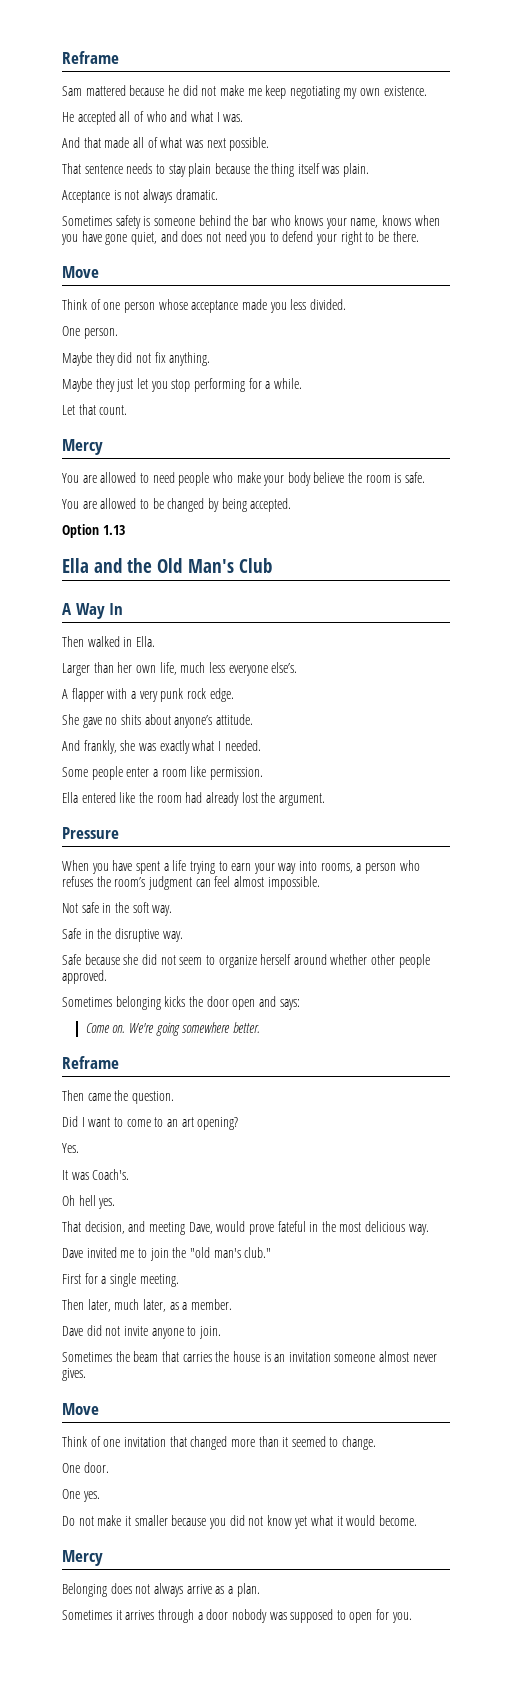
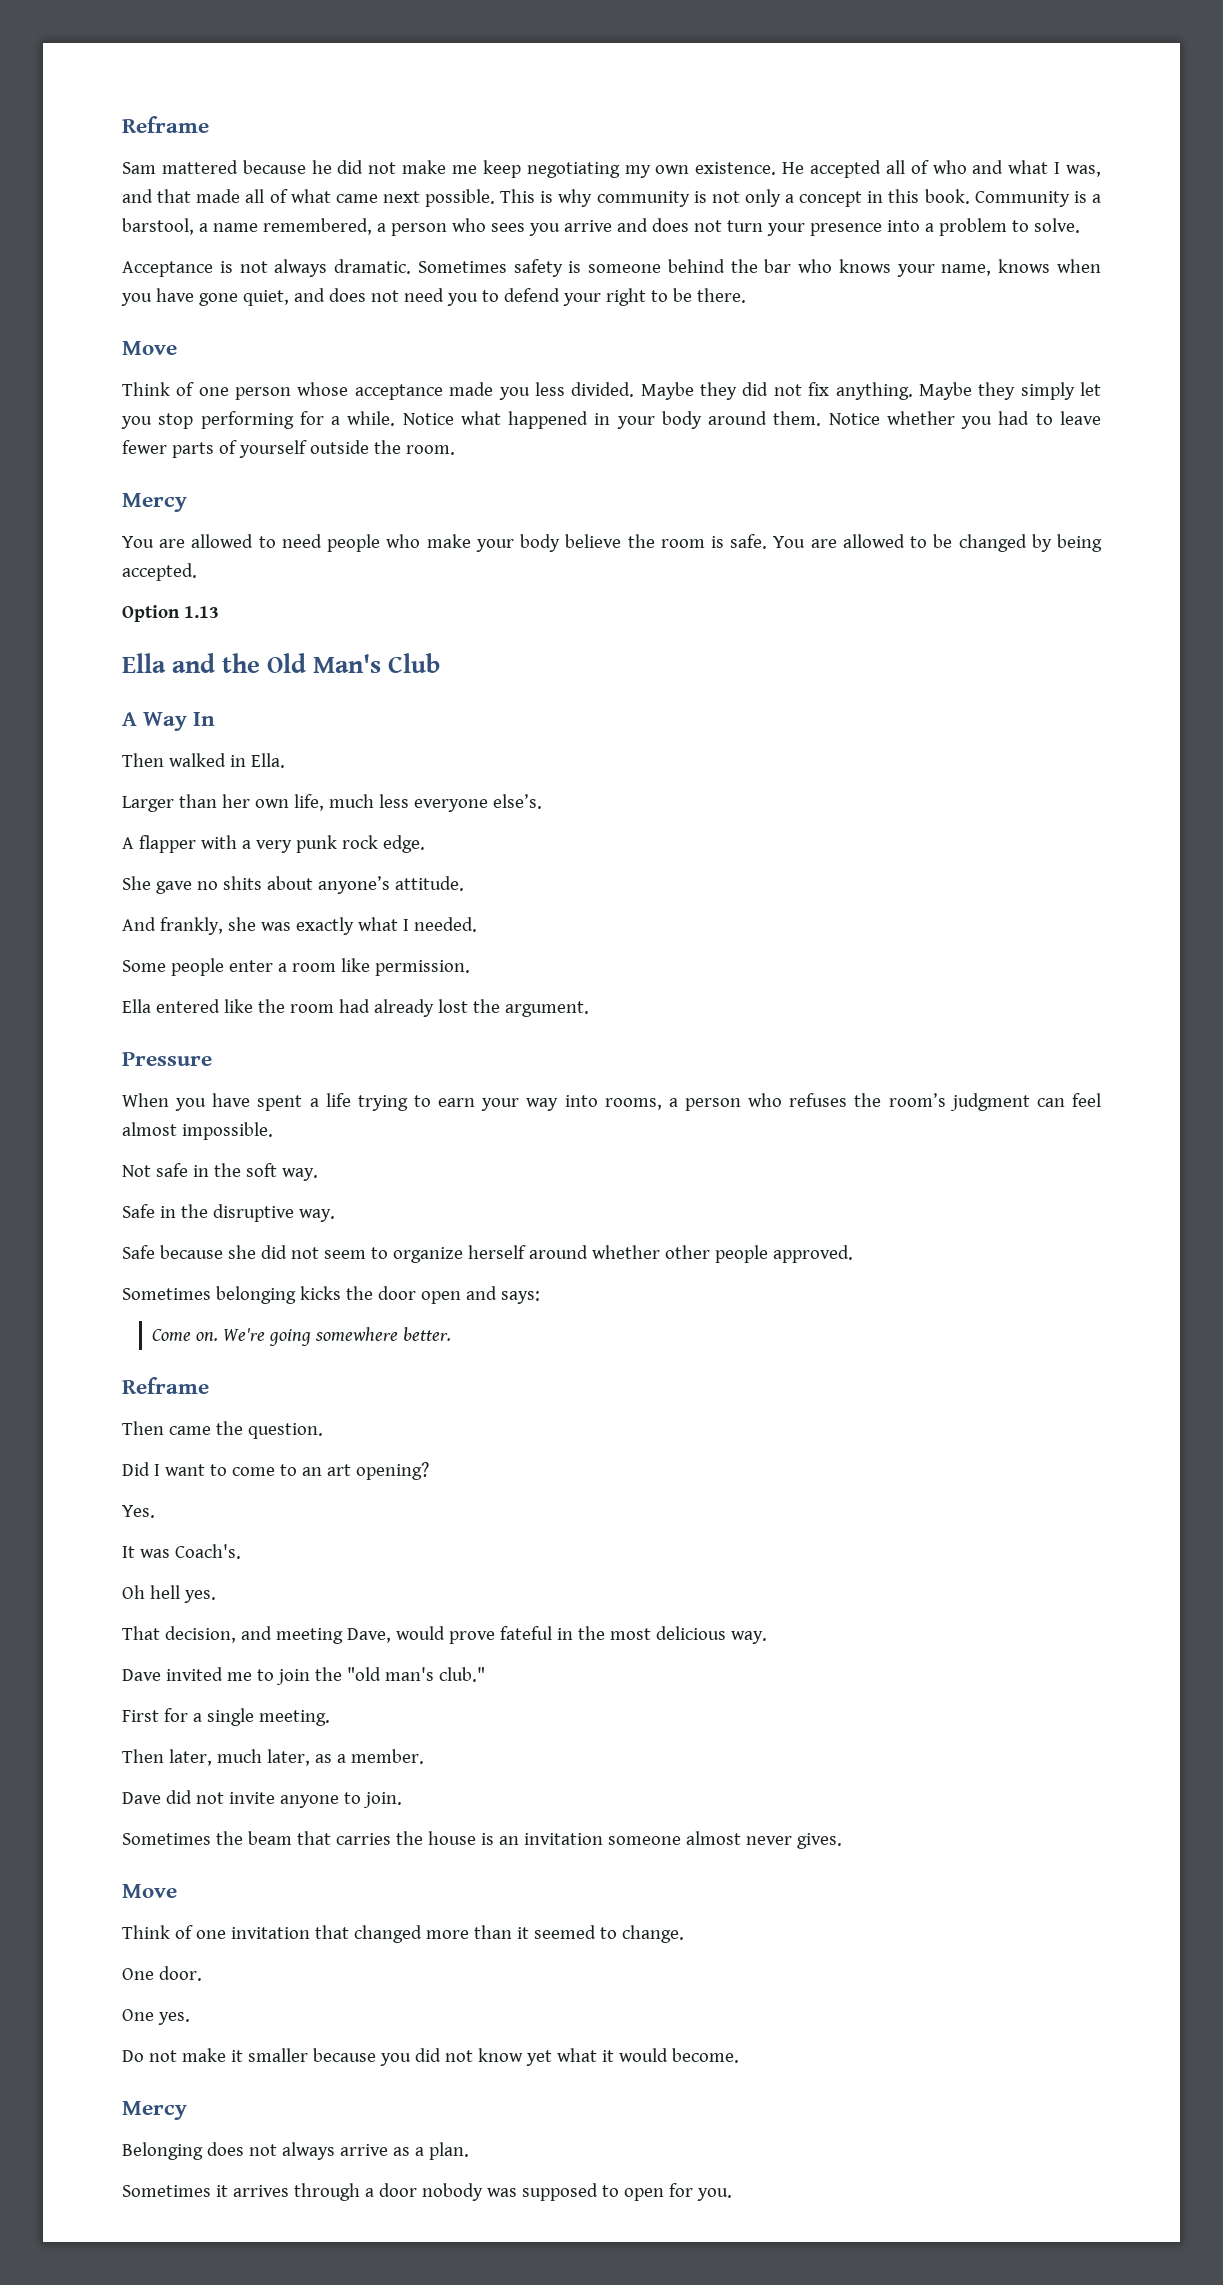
(427, 91) // -> (777, 168) none
[223,114,244,122] [62,137,80,148] was. // And -> [1066,165,1102,177] [122,189,153,203] was, and
[185,140,203,148] was -> [335,194,378,203] came
[62,163,370,177] // That sentence needs to stay plain because the thing itself was plain. -> [500,189,1102,207] [122,218,1080,236] This is why community is not only a concept in this book. Community is a barstool, a name remembered, a person who sees you arrive and does not turn your presence into a problem to solve.
(218, 194) // -> (412, 266) none
[62,326,118,339] // One person. // -> (635, 389) none
[62,378,134,392] // Maybe they just -> [918,382,1075,400] Maybe they simply
[62,404,128,415] // Let that count. -> [402,411,1102,429] [122,440,455,458] Notice what happened in your body around them. Notice whether you had to leave fewer parts of yourself outside the room.
(426, 477) // -> (768, 541) none

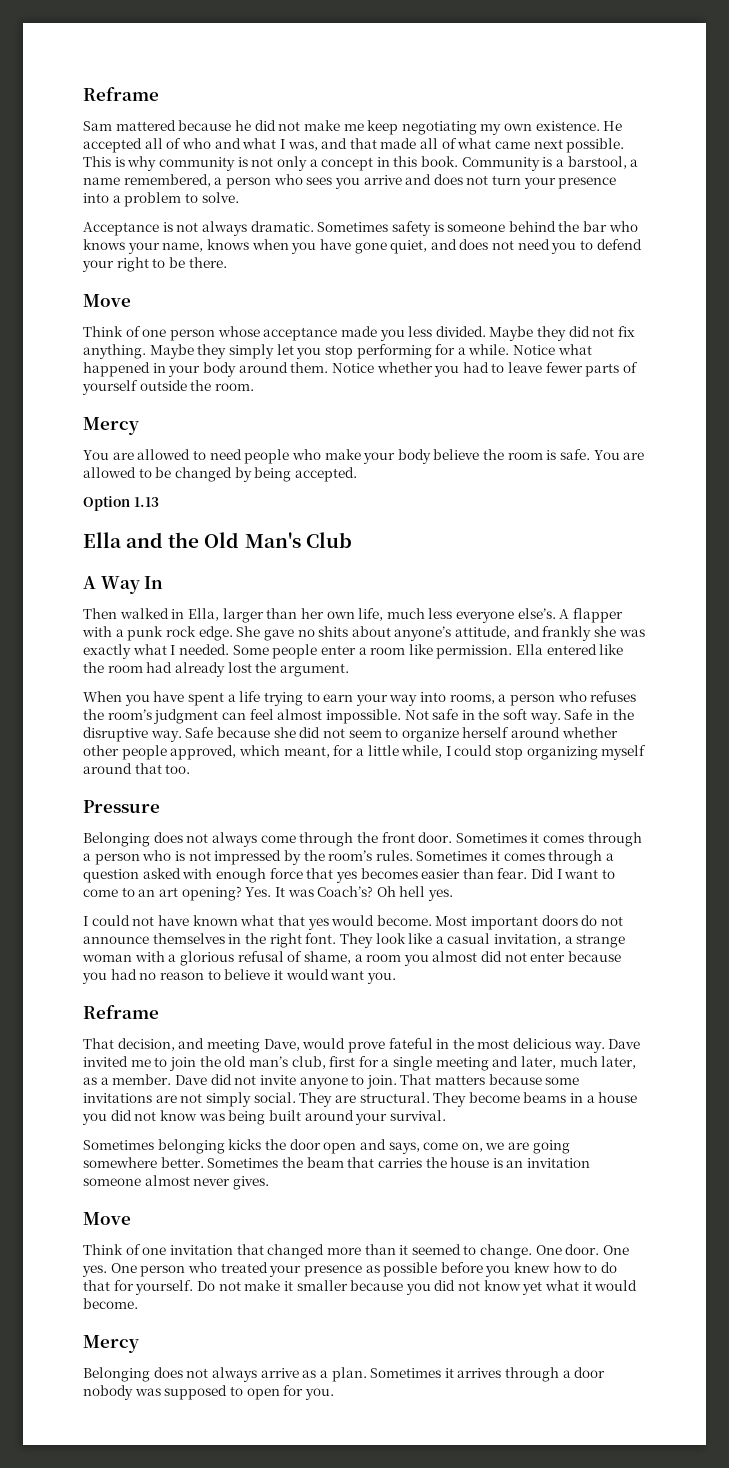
[250,753,285,768] [122,796,174,812] Ella. // Larger -> [187,608,264,623] Ella, larger
(542, 801) // -> (556, 613) none
[255,840,292,853] very -> (124, 633) none
(425, 844) // -> (233, 633) none
[394,876,464,891] [122,917,223,935] attitude. // And frankly, -> [455,626,592,641] attitude, and frankly
(477, 924) // -> (229, 649) none
(470, 968) // -> (513, 652) none
[122,1052,212,1066] // Pressure -> (349, 670) none
(273, 1131) // -> (401, 716) none
(318, 1174) // -> (561, 718) none
(335, 1215) // -> (182, 736) none
[772,1245,853,1263] [122,1286,540,1304] [152,1327,452,1346] [122,1377,209,1394] [122,1421,323,1439] approved. // Sometimes belonging kicks the door open and says: // Come on. We're going somewhere better. // Reframe // Then came the question. // -> [170,745,647,760] [83,763,191,774] [83,800,160,813] [83,832,642,847] [83,850,615,865] [83,868,528,883] approved, which meant, for a little while, I could stop organizing myself around that too. // Pressure // Belonging does not always come through the front door. Sometimes it comes through a person who is not impressed by the room’s rules. Sometimes it comes through a question asked with enough force that yes becomes easier than fear.
(429, 1471) // -> (242, 893) none
(155, 1511) // -> (272, 892) none
[174,1544,241,1559] Coach's. // -> [317,886,374,897] Coach’s?
(216, 1596) none -> [83,915,624,930] [83,933,626,948] [82,951,622,966] [82,969,396,984] [83,1005,159,1019] // I could not have known what that yes would become. Most important doors do not announce themselves in the right font. They look like a casual invitation, a strange woman with a glorious refusal of shame, a room you almost did not enter because you had no reason to believe it would want you. // Reframe
(767, 1637) // -> (605, 1047) none
[346,1667,485,1682] [122,1710,159,1722] "old man's club." // First -> [224,1056,356,1069] old man’s club, first
[258,1710,330,1726] [122,1749,164,1763] meeting. // Then -> [435,1056,519,1071] meeting and
(424, 1756) // -> (172, 1079) none
(402, 1800) // -> [400,1074,580,1085] [83,1092,638,1107] [82,1110,446,1125] [83,1139,570,1154] [83,1157,204,1168] That matters because some invitations are not simply social. They are structural. They become beams in a house you did not know was being built around your survival. // Sometimes belonging kicks the door open and says, come on, we are going somewhere better.
(684, 1934) // -> (533, 1251) none
(202, 1973) // -> (600, 1249) none
(190, 2018) // -> [110,1262,618,1277] [83,1280,194,1295] One person who treated your presence as possible before you knew how to do that for yourself.
(469, 2151) // -> (367, 1374) none

